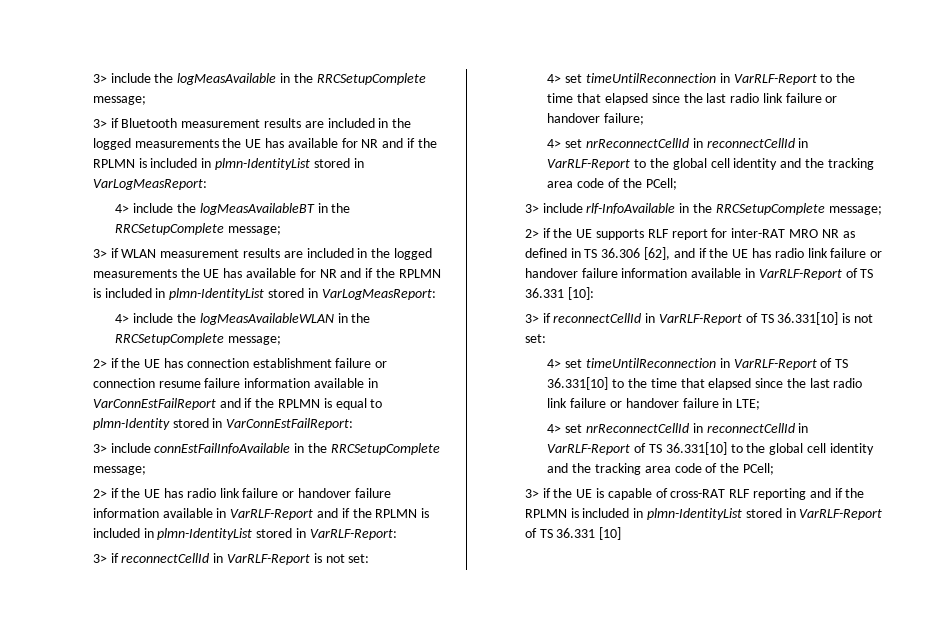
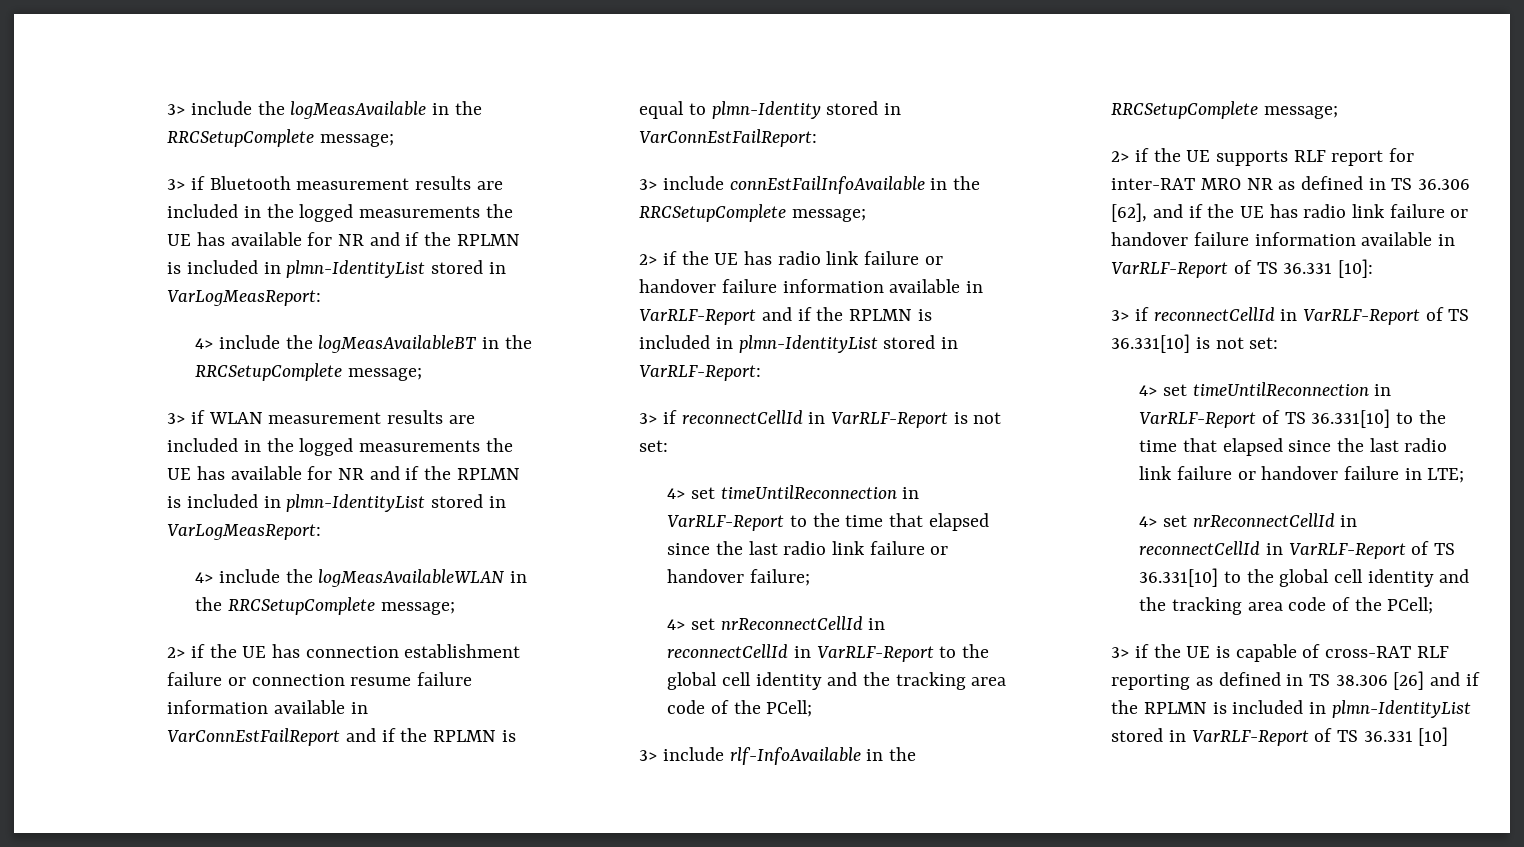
(806, 494) none -> [1195,671,1425,690] as defined in TS 38.306 [26]

